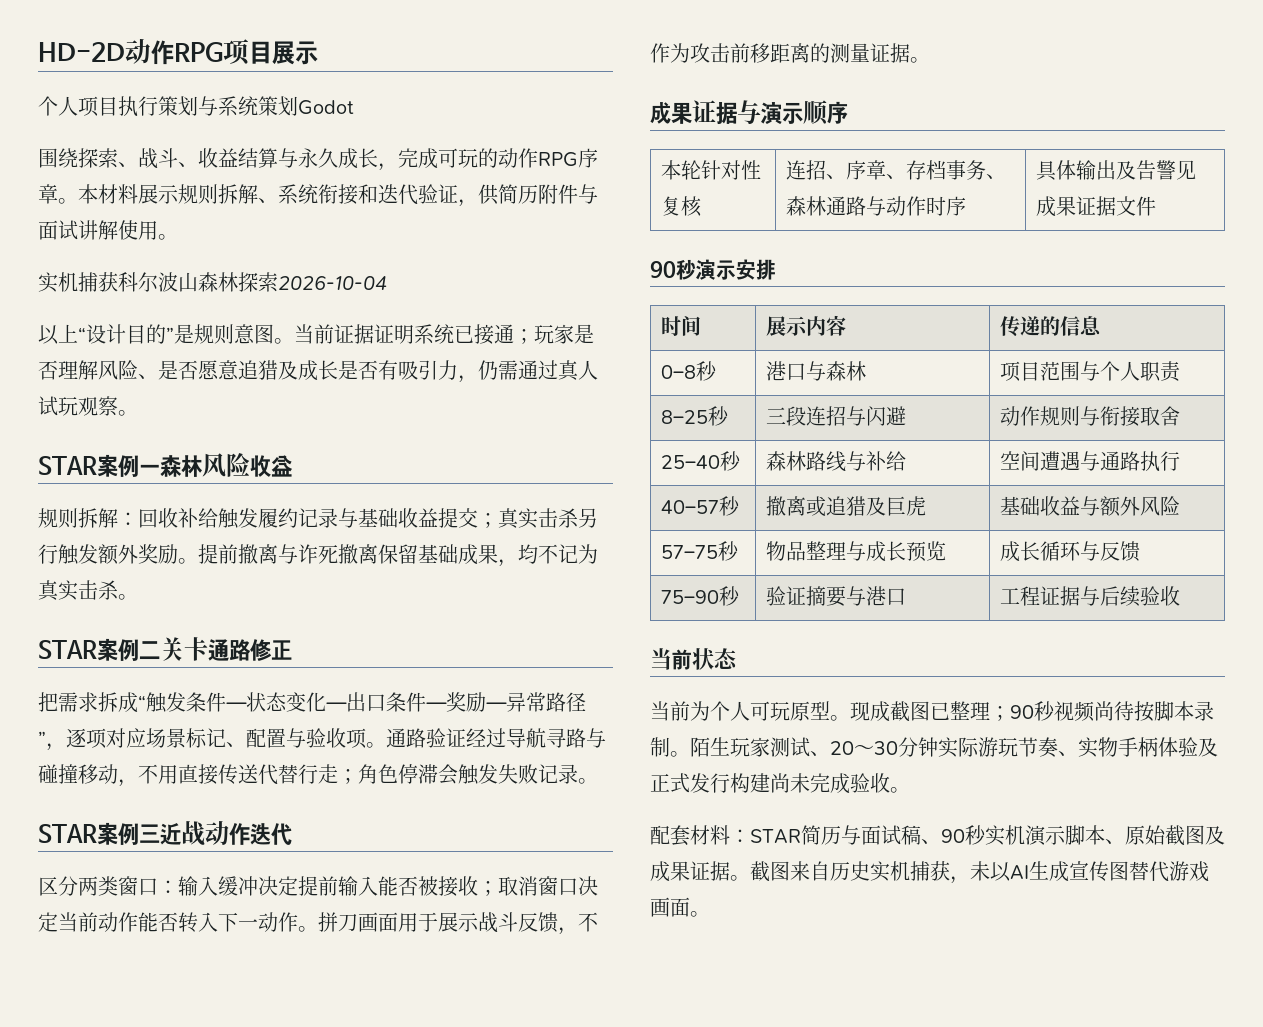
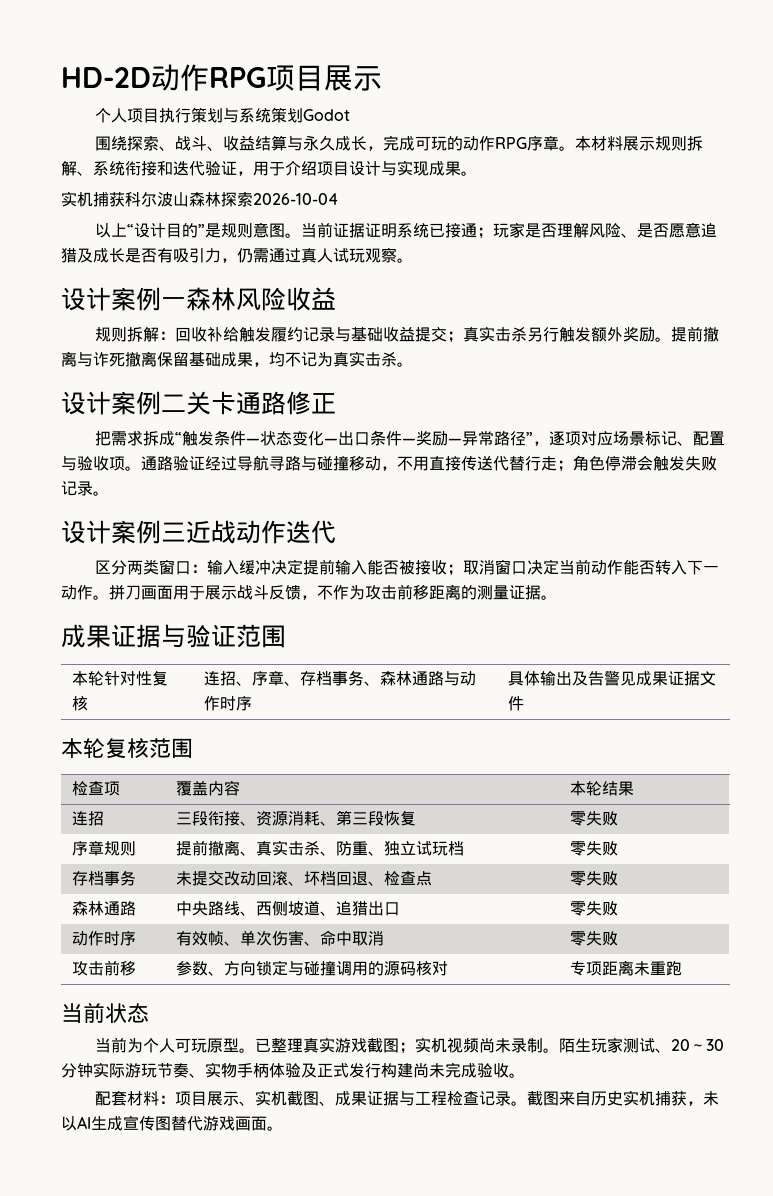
[478,184,598,205] [38,220,158,240] 供简历附件与面试讲解使用 -> [253,160,461,176] 用于介绍项目设计与实现成果
[38,456,97,475] STAR -> [61,287,111,311] 设计
[38,640,97,659] STAR -> [61,391,111,415] 设计
[38,824,97,843] STAR -> [61,520,111,544] 设计
[761,100,848,125] 演示顺序 -> [186,624,286,648] 验证范围
[650,259,776,280] [661,316,702,336] [766,315,847,336] [1000,316,1103,337] [661,361,718,381] [766,361,867,381] [1000,361,1182,382] [661,406,730,426] [766,406,907,426] [1000,406,1181,427] [661,451,742,471] [766,451,907,472] [1000,451,1181,472] [661,496,741,516] [766,496,927,517] [1000,496,1181,517] [661,541,740,561] [766,541,947,562] [1000,541,1141,562] [661,586,741,606] [766,586,907,607] [1000,586,1181,607] 90秒演示安排 // 时间 | 展示内容 | 传递的信息 // 0–8秒 | 港口与森林 | 项目范围与个人职责 // 8–25秒 | 三段连招与闪避 | 动作规则与衔接取舍 // 25–40秒 | 森林路线与补给 | 空间遭遇与通路执行 // 40–57秒 | 撤离或追猎及巨虎 | 基础收益与额外风险 // 57–75秒 | 物品整理与成长预览 | 成长循环与反馈 // 75–90秒 | 验证摘要与港口 | 工程证据与后续验收 -> [61,738,193,759] [71,781,120,796] [175,780,240,796] [569,781,634,796] [71,811,104,826] [175,810,416,826] [569,811,618,826] [71,841,136,856] [175,840,464,856] [569,841,618,856] [71,870,136,886] [175,871,432,886] [569,871,618,886] [71,901,136,916] [175,901,400,916] [569,901,618,916] [71,931,136,946] [175,930,384,946] [569,931,618,946] [71,960,136,976] [175,960,448,976] [569,960,682,976] 本轮复核范围 // 检查项 | 覆盖内容 | 本轮结果 // 连招 | 三段衔接、资源消耗、第三段恢复 | 零失败 // 序章规则 | 提前撤离、真实击杀、防重、独立试玩档 | 零失败 // 存档事务 | 未提交改动回滚、坏档回退、检查点 | 零失败 // 森林通路 | 中央路线、西侧坡道、追猎出口 | 零失败 // 动作时序 | 有效帧、单次伤害、命中取消 | 零失败 // 攻击前移 | 参数、方向锁定与碰撞调用的源码核对 | 专项距离未重跑
[850,701,1194,722] 现成截图已整理；90秒视频尚待按脚本 -> [254,1037,511,1054] 已整理真实游戏截图；实机视频尚未
[750,825,1225,846] [650,861,730,882] STAR简历与面试稿、90秒实机演示脚本、原始截图及成果证据 -> [174,1090,511,1106] 项目展示、实机截图、成果证据与工程检查记录

